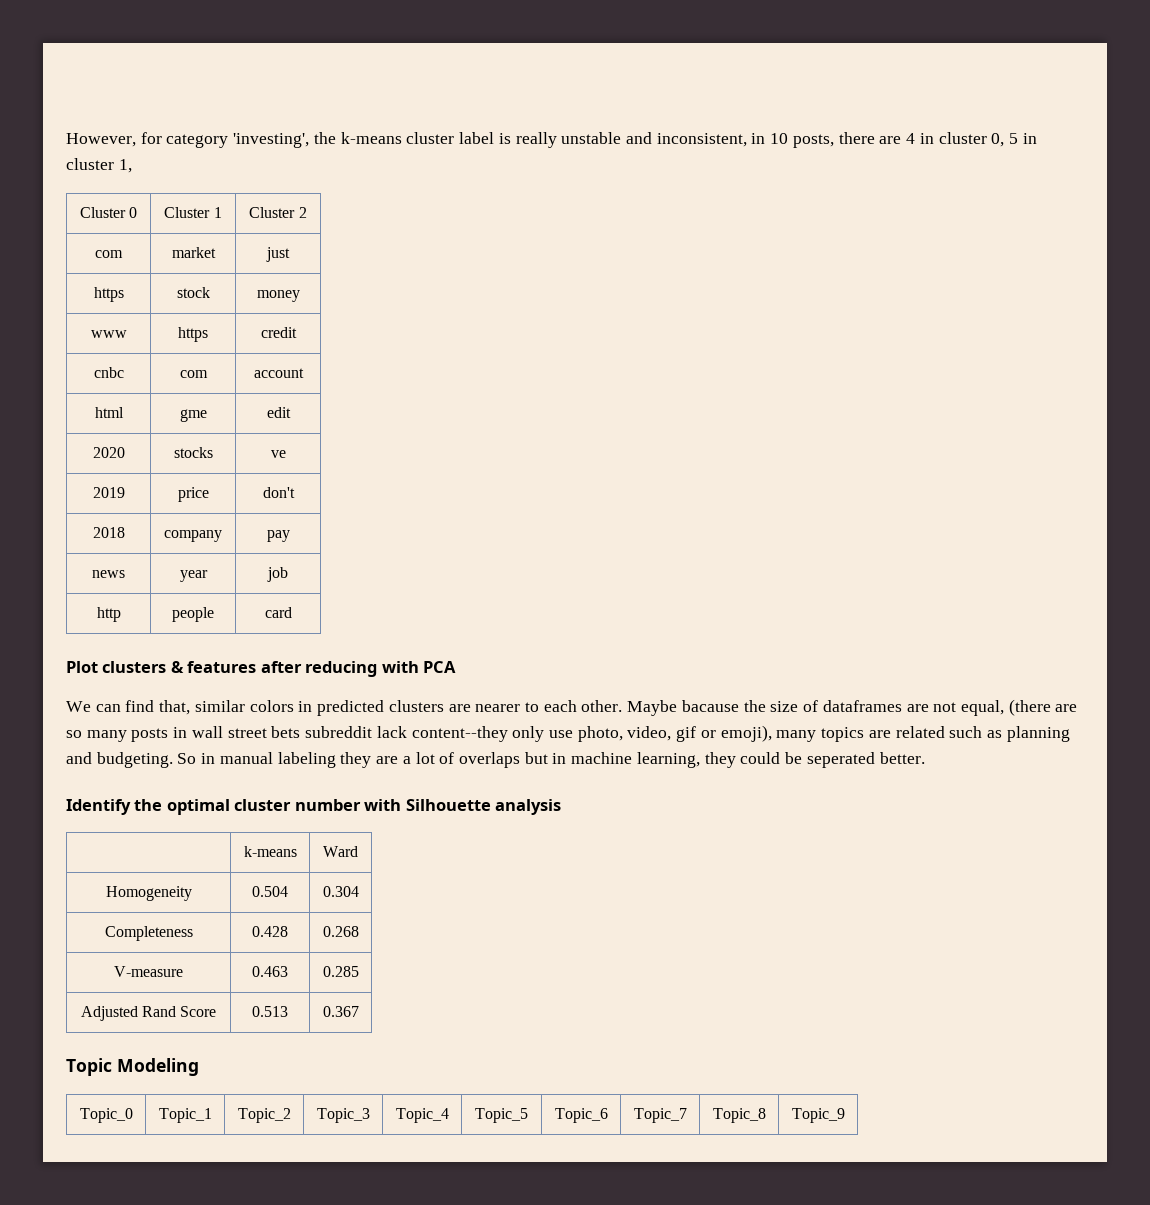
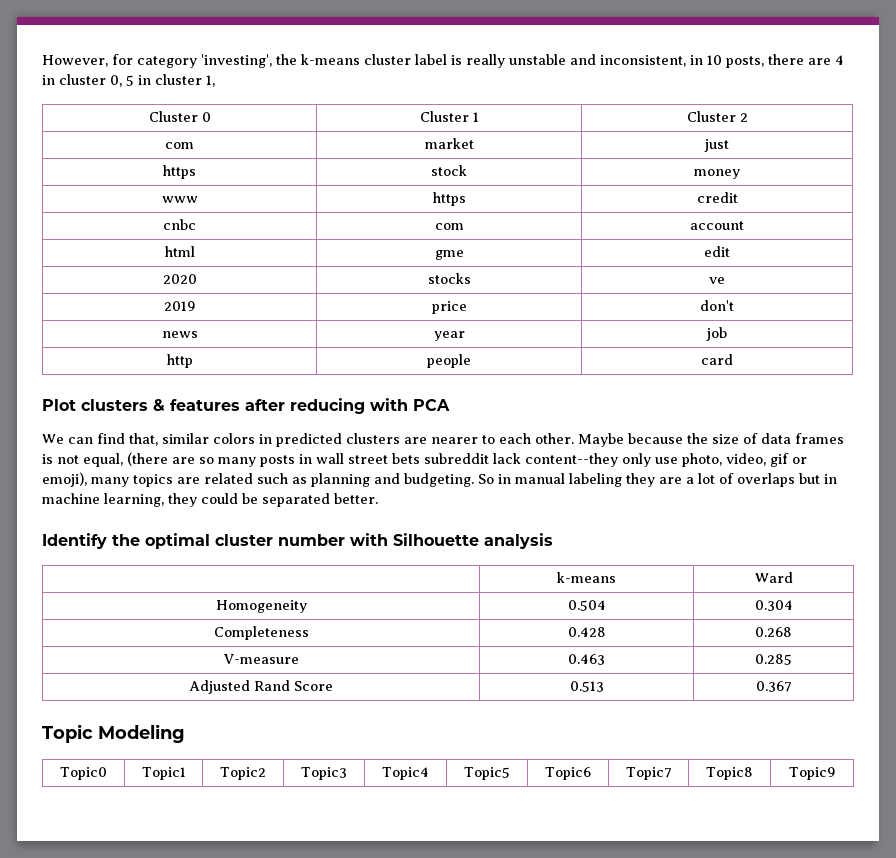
[92,527,125,538] [164,530,222,542] [266,530,290,542] // 2018 | company | pay -> (734, 305) none
[681,700,739,712] bacause -> [628,433,683,444] because
[822,700,929,712] dataframes are -> [761,433,844,444] [42,454,53,464] data frames is
[806,752,875,768] seperated -> [262,493,330,507] separated
[79,1108,133,1123] [158,1108,212,1123] [237,1108,291,1123] [316,1108,370,1123] [395,1108,449,1123] [475,1108,528,1123] [554,1108,608,1123] [633,1108,687,1123] [712,1108,766,1123] [791,1108,845,1123] Topic_0 | Topic_1 | Topic_2 | Topic_3 | Topic_4 | Topic_5 | Topic_6 | Topic_7 | Topic_8 | Topic_9 -> [60,767,108,780] [141,767,186,780] [220,767,267,780] [301,767,348,780] [382,767,430,780] [464,767,511,780] [545,767,592,780] [625,767,672,780] [706,767,754,780] [788,767,836,780] Topic0 | Topic1 | Topic2 | Topic3 | Topic4 | Topic5 | Topic6 | Topic7 | Topic8 | Topic9

